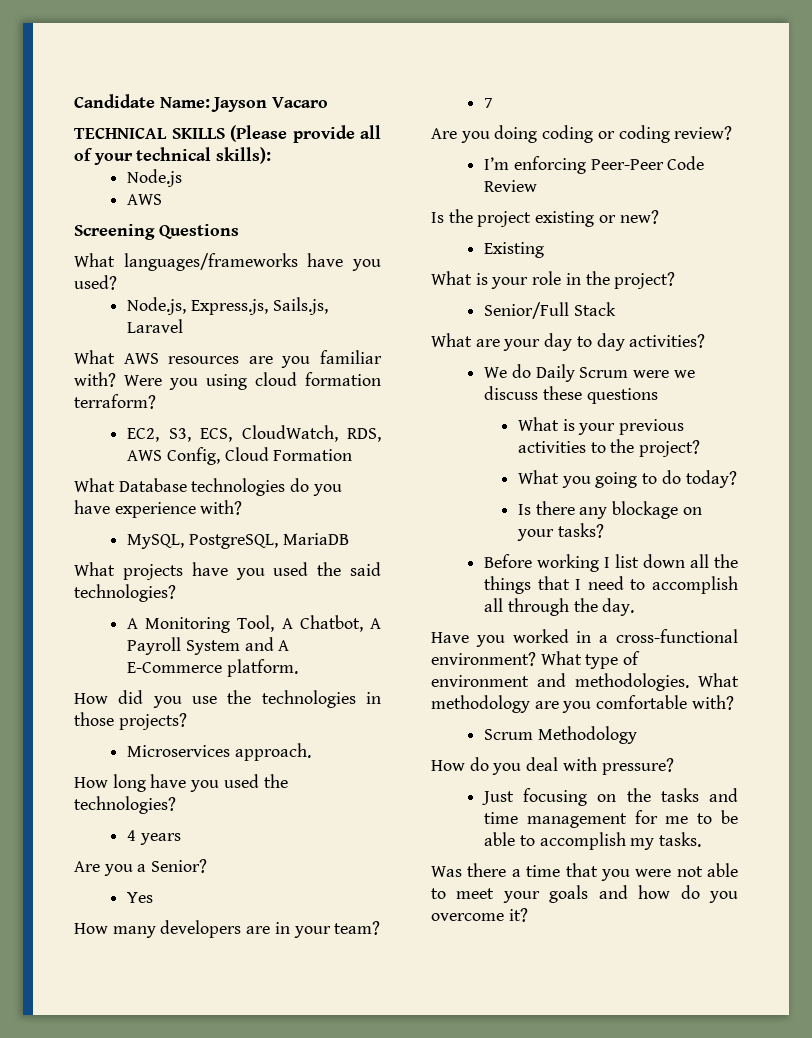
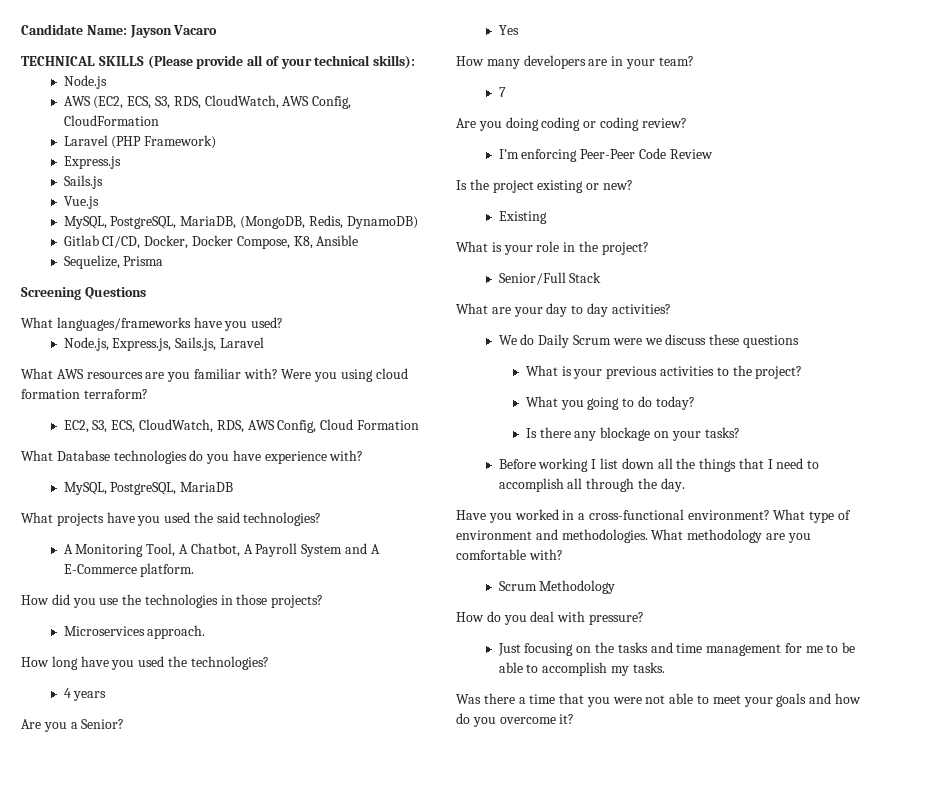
(163, 199) none -> [93,95,352,109] [63,115,159,126] [63,135,217,149] [63,156,121,169] [63,175,103,189] [63,196,99,209] [63,215,418,229] [63,235,359,249] [63,255,164,269] (EC2, ECS, S3, RDS, CloudWatch, AWS Config, CloudFormation // Laravel (PHP Framework) // Express.js // Sails.js // Vue.js // MySQL, PostgreSQL, MariaDB, (MongoDB, Redis, DynamoDB) // Gitlab CI/CD, Docker, Docker Compose, K8, Ansible // Sequelize, Prisma

